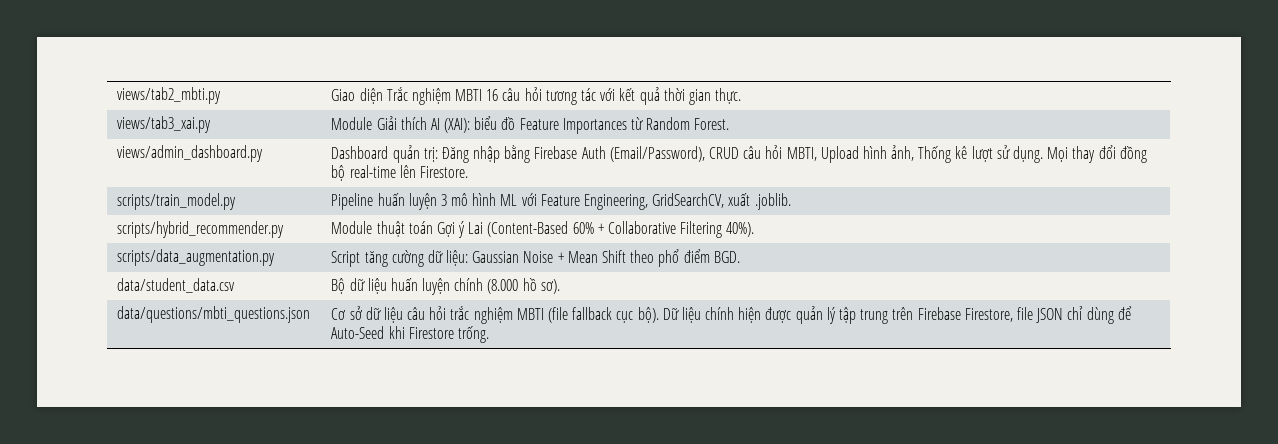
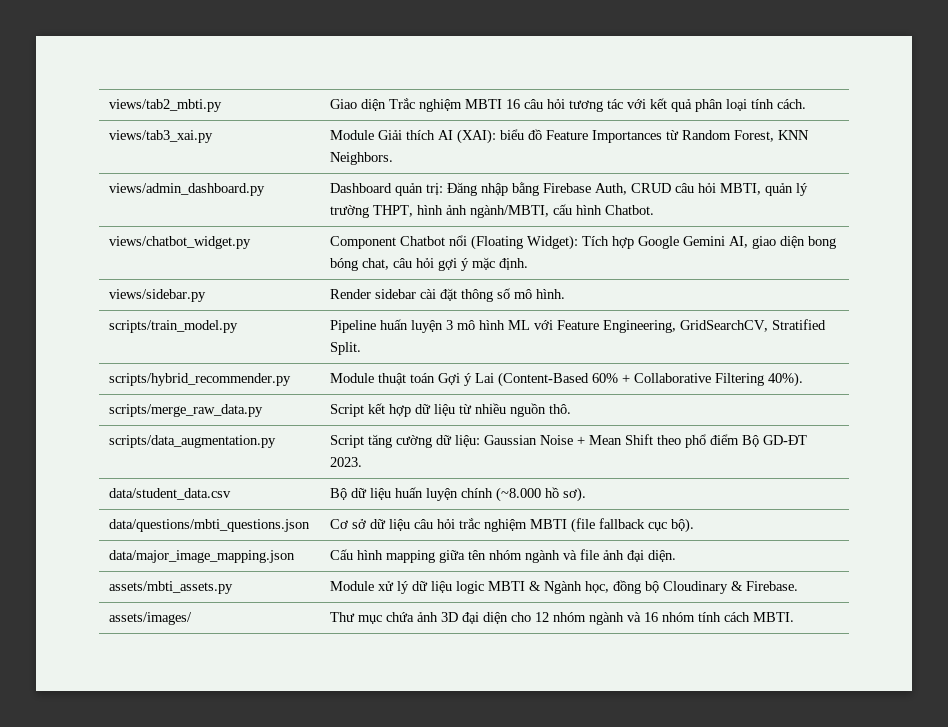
[663,88,742,105] thời gian thực. -> [695,99,807,112] phân loại tính cách.
[694,118,730,130] Forest. -> [734,130,810,142] [330,152,394,165] Forest, KNN Neighbors.
[581,146,705,162] Auth (Email/Password), -> [595,183,628,195] Auth,
[820,145,1147,163] [331,165,468,181] Upload hình ảnh, Thống kê lượt sử dụng. Mọi thay đổi đồng bộ real-time lên Firestore. -> [765,183,809,196] [330,204,655,218] [109,236,252,249] [330,235,837,250] [330,257,529,271] [109,289,207,302] [330,288,566,302] quản lý trường THPT, hình ảnh ngành/MBTI, cấu hình Chatbot. // views/chatbot_widget.py | Component Chatbot nổi (Floating Widget): Tích hợp Google Gemini AI, giao diện bong bóng chat, câu hỏi gợi ý mặc định. // views/sidebar.py | Render sidebar cài đặt thông số mô hình.
[728,193,791,210] xuất .joblib. -> [772,319,827,330] [330,342,362,355] Stratified Split.
(755, 229) none -> [109,404,264,417] [330,403,572,417] // scripts/merge_raw_data.py | Script kết hợp dữ liệu từ nhiều nguồn thô.
[713,251,740,263] BGD. -> [742,435,808,447] [330,457,363,467] Bộ GD-ĐT 2023.
[487,279,519,294] (8.000 -> [496,487,542,502] (~8.000
[662,306,1132,324] [331,326,489,343] Dữ liệu chính hiện được quản lý tập trung trên Firebase Firestore, file JSON chỉ dùng để Auto-Seed khi Firestore trống. -> [109,550,296,563] [330,549,677,563] [109,581,234,594] [330,580,799,594] [109,612,193,625] [330,612,795,625] // data/major_image_mapping.json | Cấu hình mapping giữa tên nhóm ngành và file ảnh đại diện. // assets/mbti_assets.py | Module xử lý dữ liệu logic MBTI & Ngành học, đồng bộ Cloudinary & Firebase. // assets/images/ | Thư mục chứa ảnh 3D đại diện cho 12 nhóm ngành và 16 nhóm tính cách MBTI.

